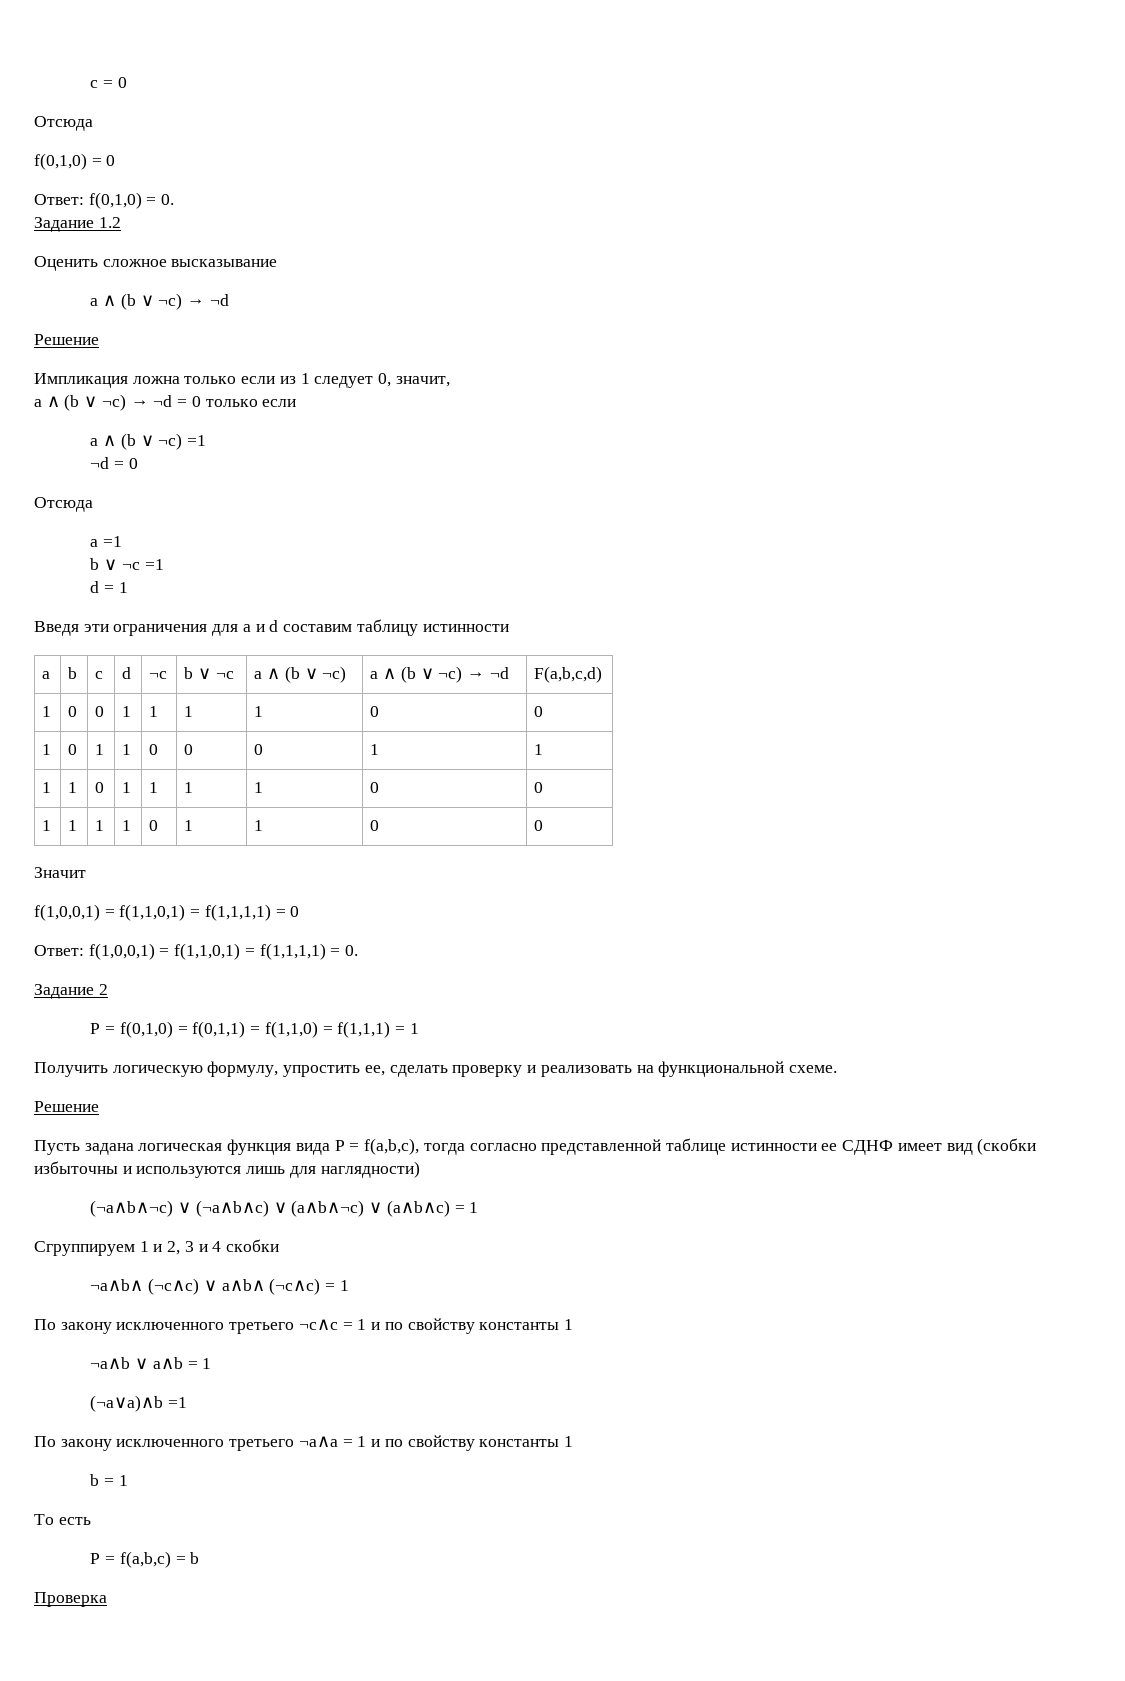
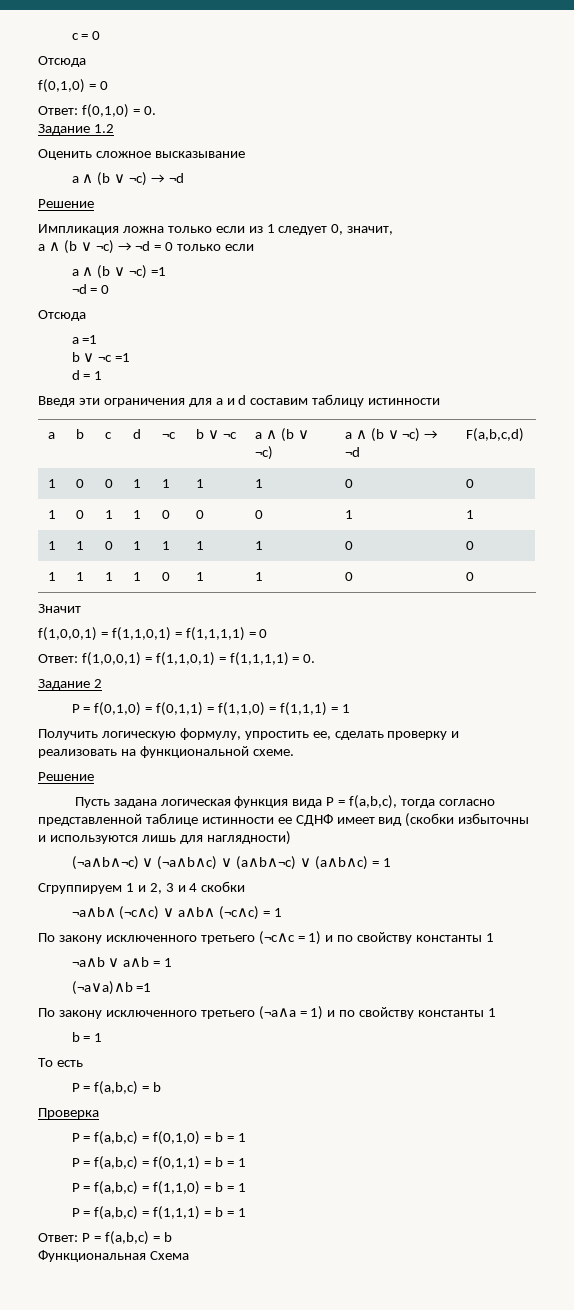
[298,1319,367,1330] ¬c∧c = 1 -> [258,931,322,945] (¬c∧c = 1)
[298,1436,367,1447] ¬a∧a = 1 -> [258,1006,324,1020] (¬a∧a = 1)
(107, 1599) none -> [71,1131,246,1145] [71,1156,246,1170] [71,1181,246,1195] [71,1206,246,1220] [38,1231,172,1245] [38,1250,189,1262] // P = f(a,b,c) = f(0,1,0) = b = 1 // P = f(a,b,c) = f(0,1,1) = b = 1 // P = f(a,b,c) = f(1,1,0) = b = 1 // P = f(a,b,c) = f(1,1,1) = b = 1 // Ответ: P = f(a,b,c) = b // Функциональная Схема

